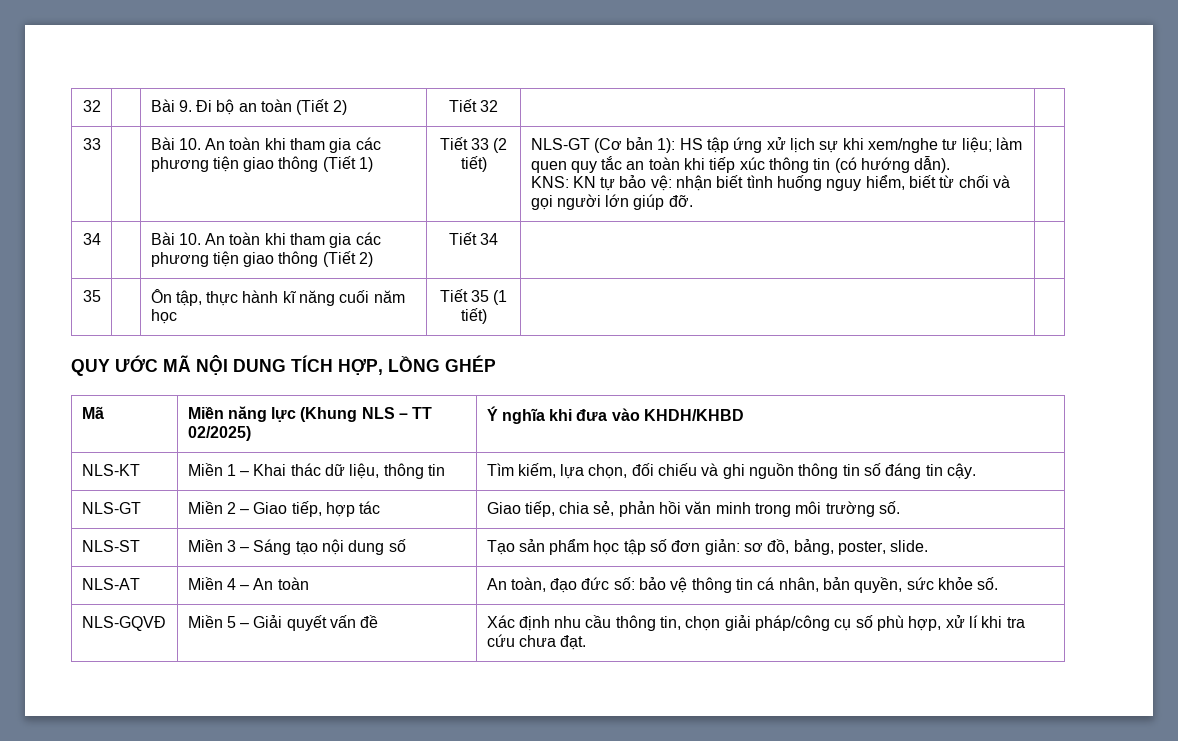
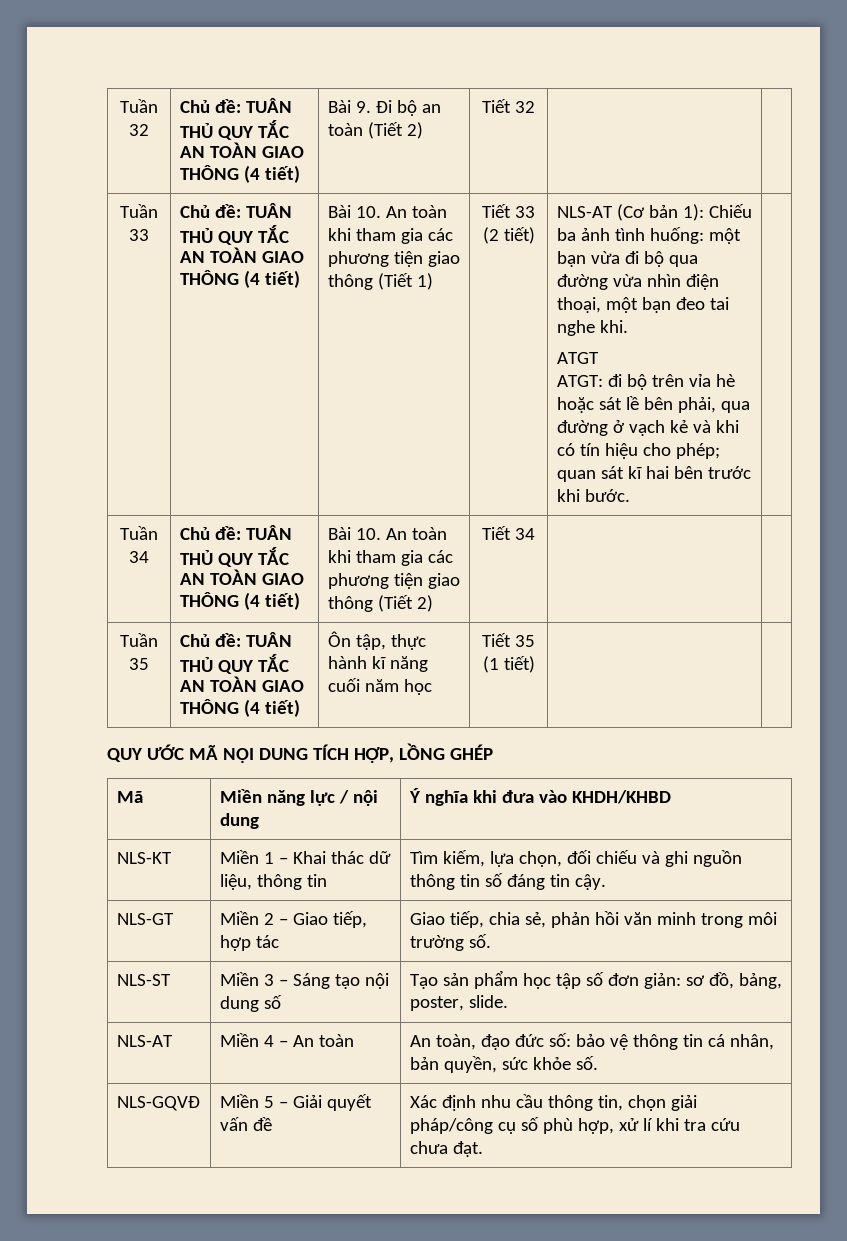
[82,100,101,112] 32 | -> [120,99,158,113] [129,124,149,136] [179,98,292,113] [179,120,289,140] [179,142,304,158] [179,165,300,183] Tuần 32 | Chủ đề: TUÂN THỦ QUY TẮC AN TOÀN GIAO THÔNG (4 tiết)
(499, 106) none -> [120,204,158,218] Tuần
(101, 144) none -> [179,203,292,218] [179,225,289,245] [179,247,304,263] [179,270,300,288] Chủ đề: TUÂN THỦ QUY TẮC AN TOÀN GIAO THÔNG (4 tiết)
[530,138,590,150] NLS-GT -> [556,206,613,218] NLS-AT
[679,137,1023,153] [530,156,951,173] [530,175,1011,191] [530,194,693,210] [82,233,101,245] HS tập ứng xử lịch sự khi xem/nghe tư liệu; làm quen quy tắc an toàn khi tiếp xúc thông tin (có hướng dẫn). // KNS: KN tự bảo vệ: nhận biết tình huống nguy hiểm, biết từ chối và gọi người lớn giúp đỡ. | // 34 | -> [708,204,752,218] [556,227,741,244] [556,251,698,267] [556,274,719,290] [556,297,729,313] [556,320,628,336] [556,352,599,364] [556,374,735,390] [556,396,750,413] [556,420,739,436] [556,443,720,459] [556,466,751,482] [556,489,630,502] [120,526,158,540] [129,551,149,563] [179,525,292,540] [179,547,289,567] [179,569,304,585] [179,592,300,610] Chiếu ba ảnh tình huống: một bạn vừa đi bộ qua đường vừa nhìn điện thoại, một bạn đeo tai nghe khi. // ATGT // ATGT: đi bộ trên vỉa hè hoặc sát lề bên phải, qua đường ở vạch kẻ và khi có tín hiệu cho phép; quan sát kĩ hai bên trước khi bước. | // Tuần 34 | Chủ đề: TUÂN THỦ QUY TẮC AN TOÀN GIAO THÔNG (4 tiết)
(499, 239) none -> [120,633,158,647] Tuần
(101, 296) none -> [179,632,292,647] [179,654,289,674] [179,676,304,692] [179,699,300,717] Chủ đề: TUÂN THỦ QUY TẮC AN TOÀN GIAO THÔNG (4 tiết)
[300,407,433,422] [187,426,251,441] (Khung NLS – TT 02/2025) -> [338,790,378,806] [219,813,259,829] / nội dung

